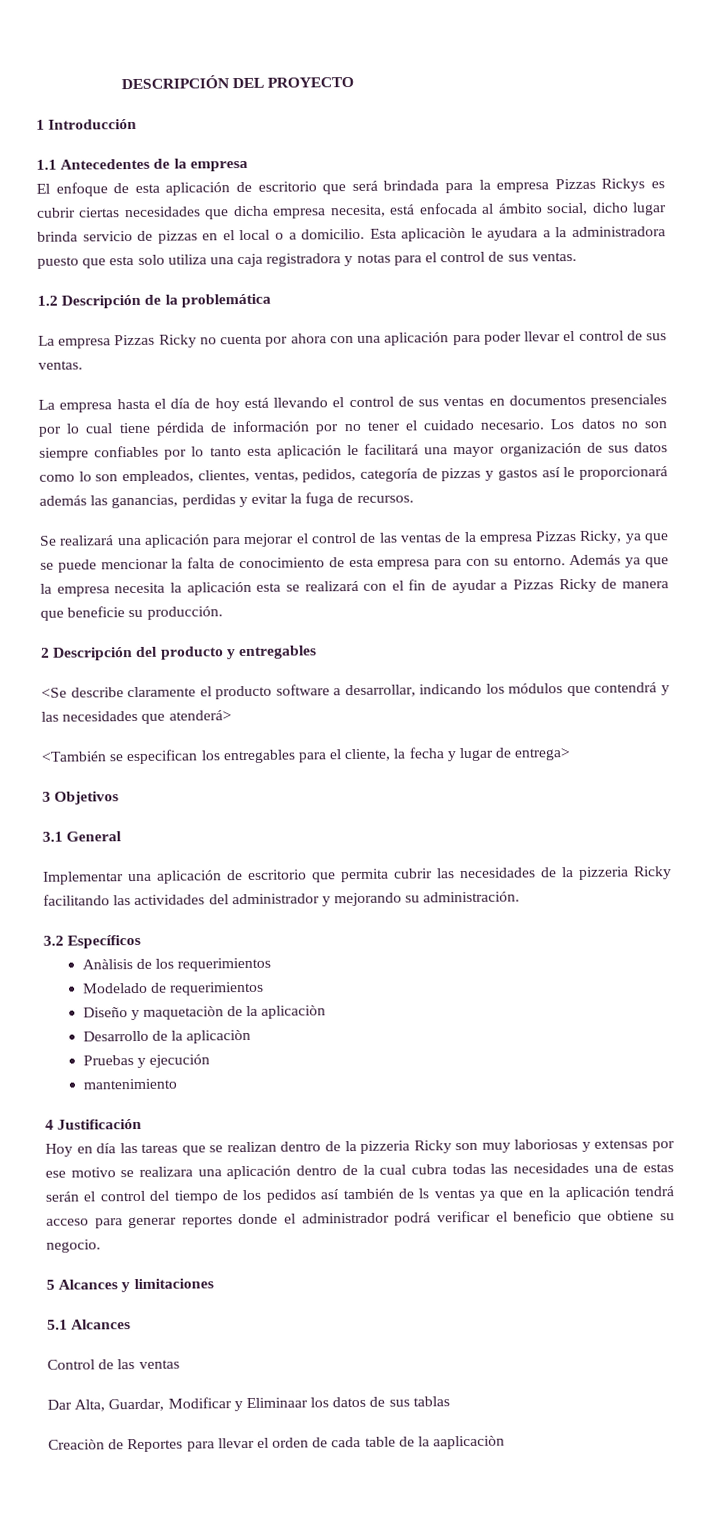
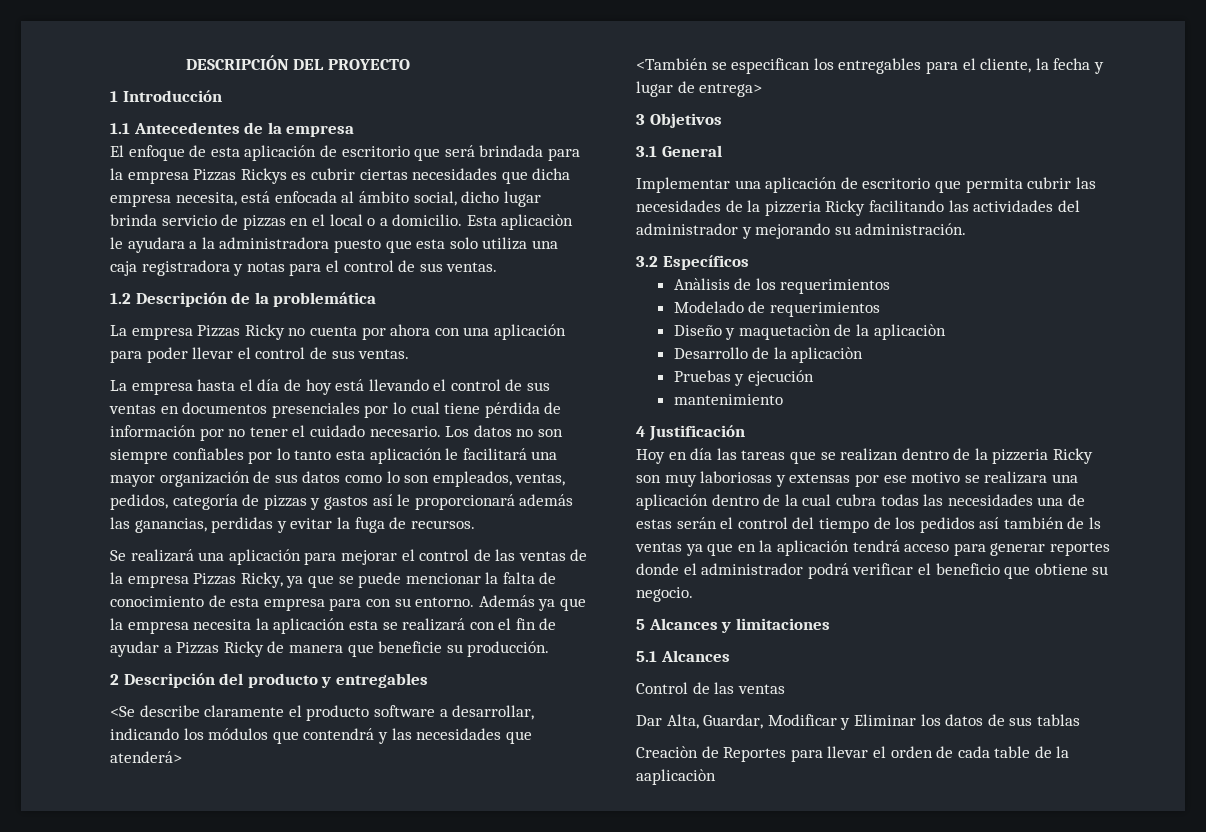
[197,469,250,483] clientes, -> (512, 479) none
[245,1397,308,1409] Eliminaar -> [853,714,916,726] Eliminar

